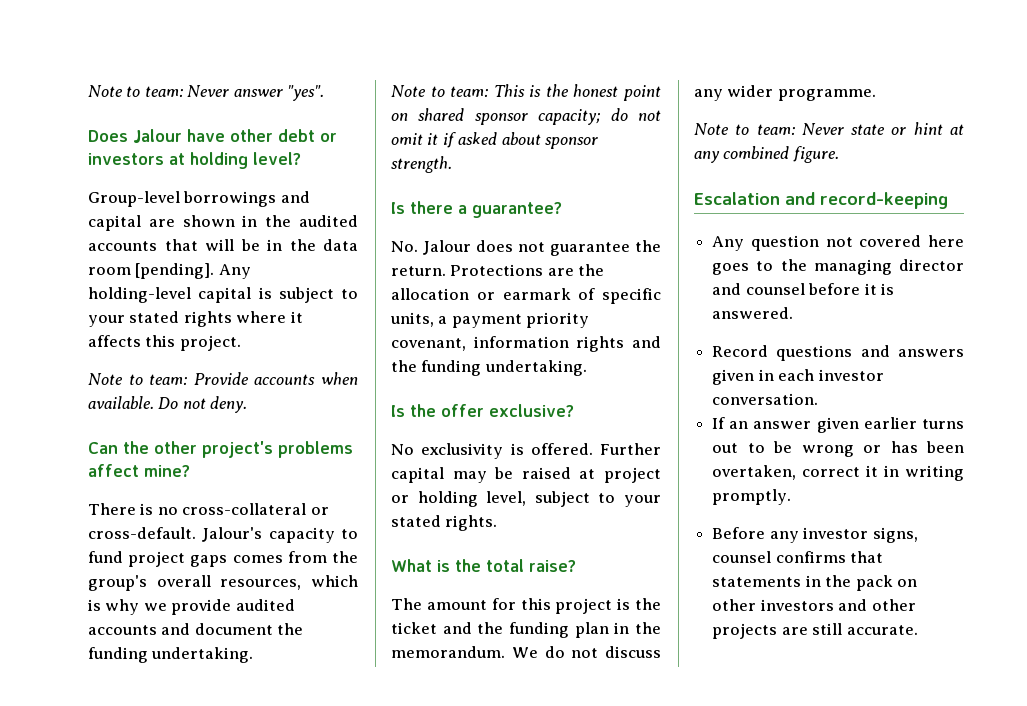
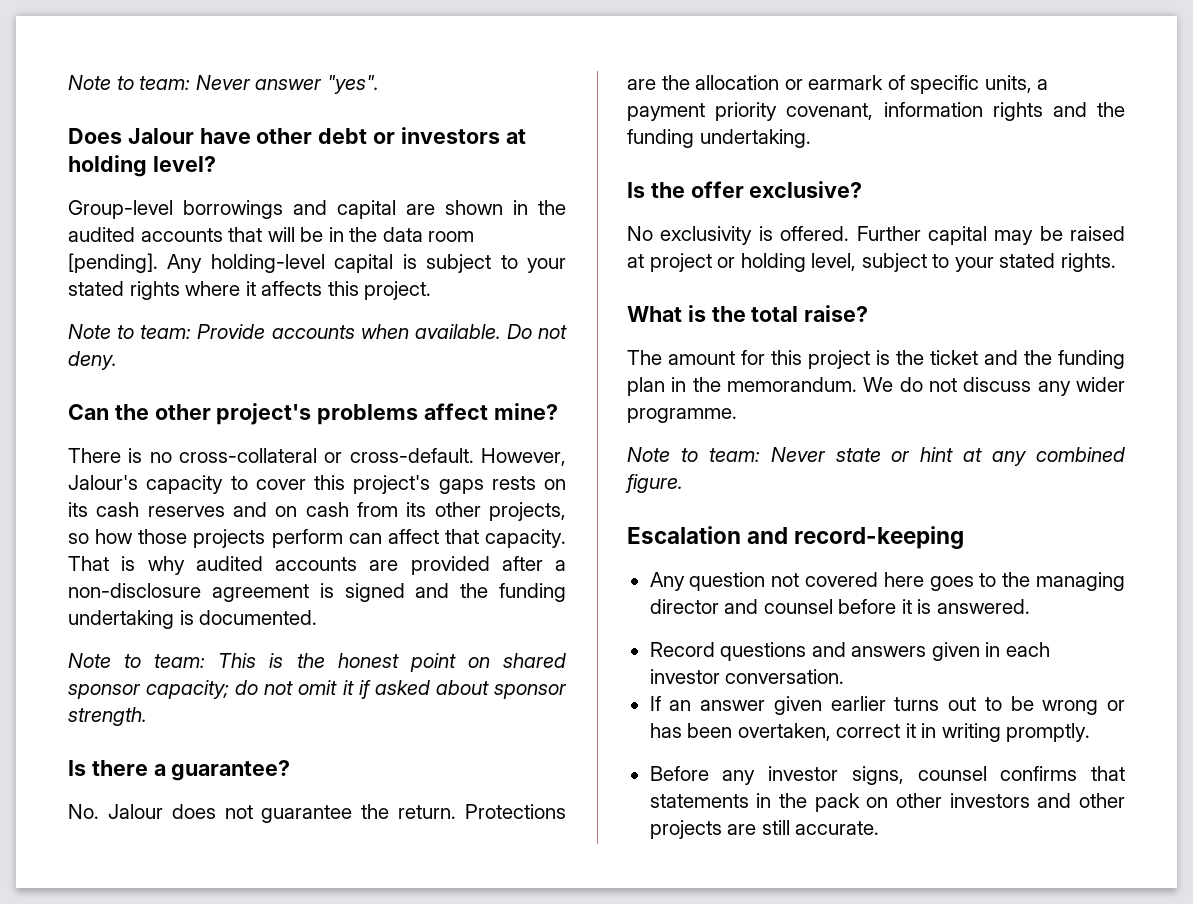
(196, 533) none -> [481,448,566,466] However,
[88,551,359,567] [88,575,358,591] [88,599,295,615] [88,623,304,635] [88,647,254,663] fund project gaps comes from the group's overall resources, which is why we provide audited accounts and document the funding undertaking. -> [255,475,566,494] [68,502,566,521] [68,529,566,548] [68,556,566,575] [68,583,566,602] [68,610,318,629] cover this project's gaps rests on its cash reserves and on cash from its other projects, so how those projects perform can affect that capacity. That is why audited accounts are provided after a non-disclosure agreement is signed and the funding undertaking is documented.

